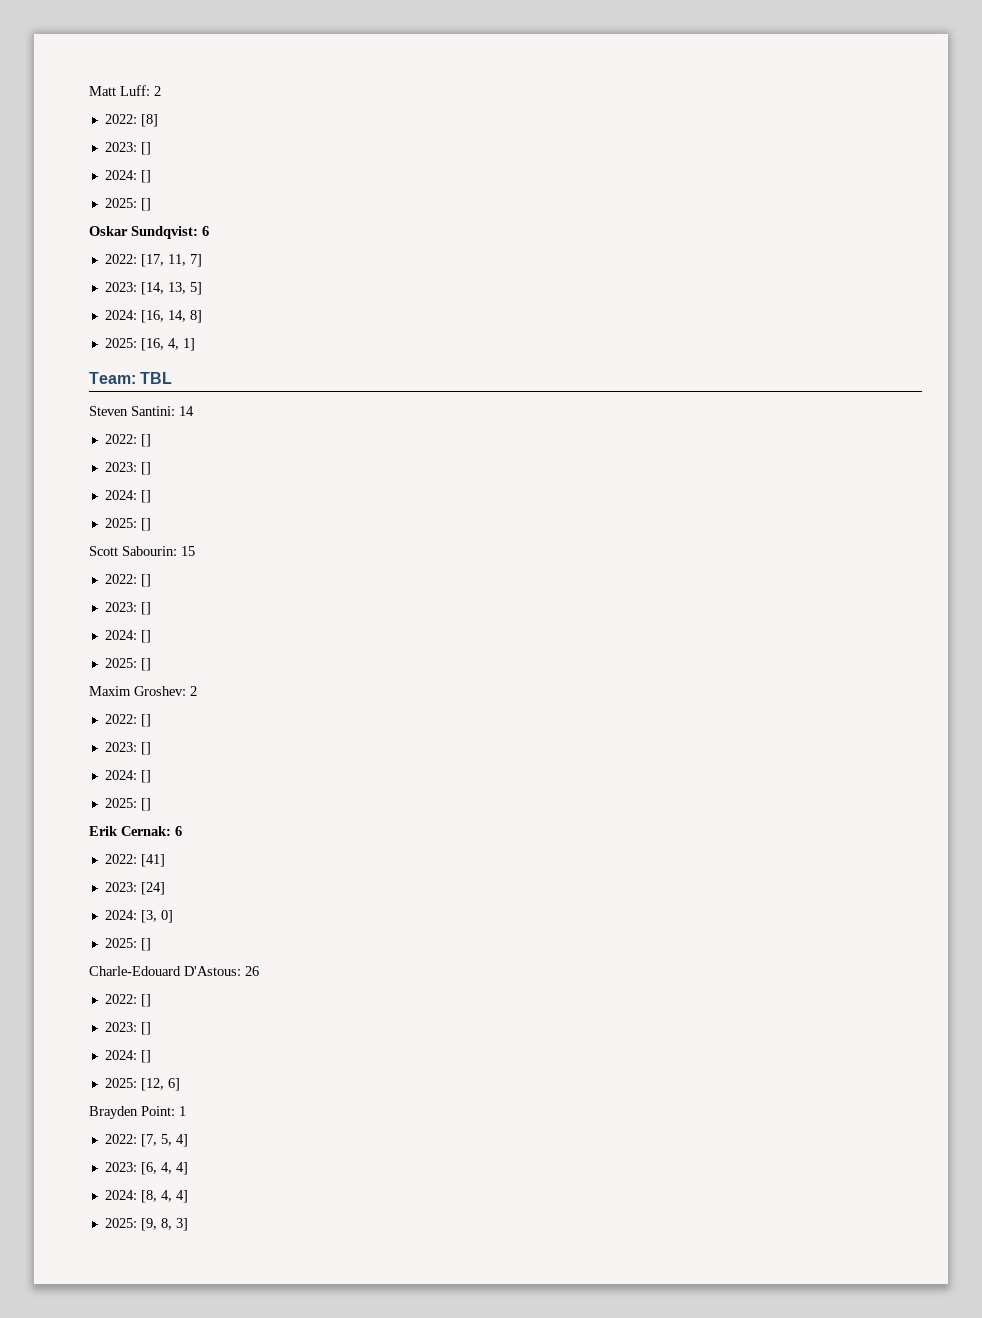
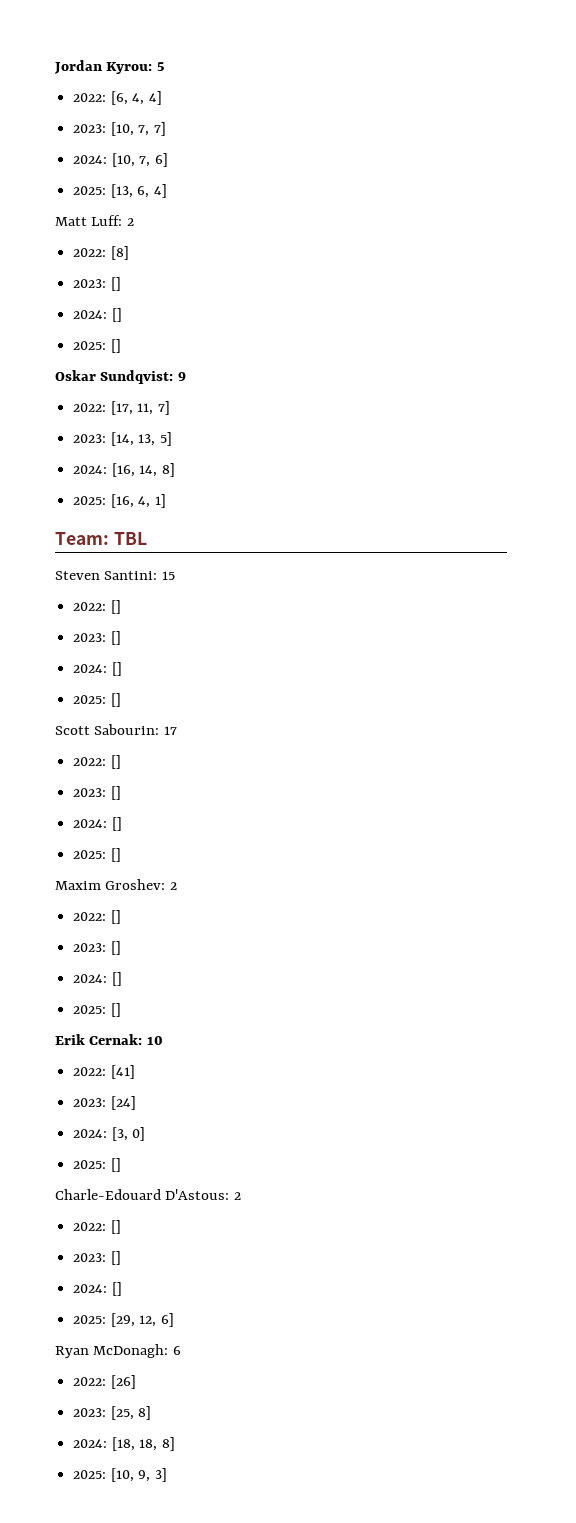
(89, 91) none -> [54,60,164,74] [73,91,162,105] [73,122,166,136] [73,153,168,167] [73,184,167,198] Jordan Kyrou: 5 // 2022: [6, 4, 4] // 2023: [10, 7, 7] // 2024: [10, 7, 6] // 2025: [13, 6, 4] //
[202,226,209,236] 6 -> [177,372,186,381] 9
[179,406,194,416] 14 -> [161,571,175,580] 15
[181,546,195,556] 15 -> [163,726,177,735] 17
[175,826,182,836] 6 -> [146,1036,163,1045] 10
[245,966,259,976] [104,994,151,1007] [104,1022,151,1035] [104,1050,151,1063] [104,1078,180,1091] [89,1106,186,1119] [104,1134,188,1147] [104,1162,188,1175] [104,1190,188,1203] [104,1218,172,1231] 26 // 2022: [] // 2023: [] // 2024: [] // 2025: [12, 6] // Brayden Point: 1 // 2022: [7, 5, 4] // 2023: [6, 4, 4] // 2024: [8, 4, 4] // 2025: [9, 8, -> [233,1192,241,1200] [73,1220,121,1234] [73,1251,121,1265] [73,1282,122,1296] [73,1313,174,1327] [55,1344,181,1358] [73,1375,136,1389] [73,1406,152,1420] [73,1437,175,1451] [73,1468,151,1482] 2 // 2022: [] // 2023: [] // 2024: [] // 2025: [29, 12, 6] // Ryan McDonagh: 6 // 2022: [26] // 2023: [25, 8] // 2024: [18, 18, 8] // 2025: [10, 9,

